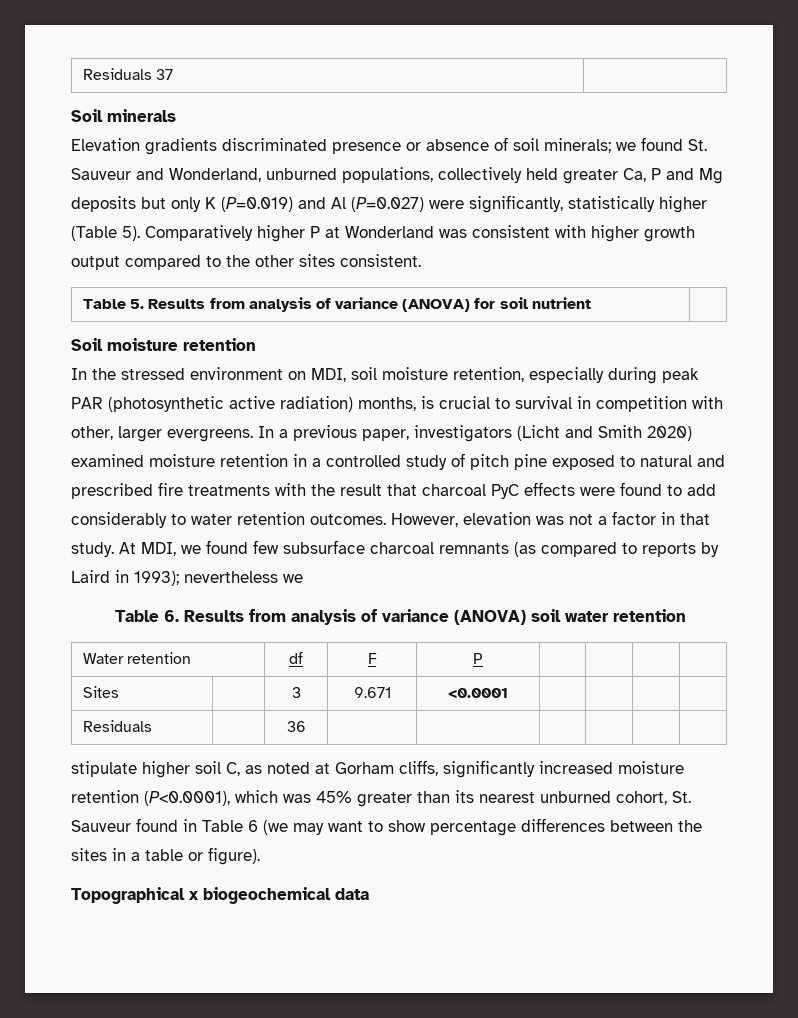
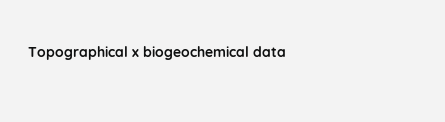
[82,68,174,80] [71,109,176,122] [71,137,707,155] [71,167,723,184] [71,195,707,213] [71,225,695,242] [71,254,421,270] [82,297,591,312] [71,338,256,351] [71,367,699,384] [71,396,723,412] [71,425,692,442] [71,453,725,470] [71,482,716,499] [71,511,710,528] [71,540,719,557] [71,570,303,586] [114,609,686,625] [82,652,192,664] [289,652,303,664] [367,653,377,664] [473,653,483,664] [82,686,119,698] [291,687,301,698] [353,687,391,698] [448,688,508,699] [82,720,152,732] [286,721,306,732] [71,760,684,778] [71,790,691,807] [71,818,702,836] [71,847,260,865] Residuals 37 | // Soil minerals // Elevation gradients discriminated presence or absence of soil minerals; we found St. Sauveur and Wonderland, unburned populations, collectively held greater Ca, P and Mg deposits but only K (P=0.019) and Al (P=0.027) were significantly, statistically higher (Table 5). Comparatively higher P at Wonderland was consistent with higher growth output compared to the other sites consistent. // Table 5. Results from analysis of variance (ANOVA) for soil nutrient | // Soil moisture retention // In the stressed environment on MDI, soil moisture retention, especially during peak PAR (photosynthetic active radiation) months, is crucial to survival in competition with other, larger evergreens. In a previous paper, investigators (Licht and Smith 2020) examined moisture retention in a controlled study of pitch pine exposed to natural and prescribed fire treatments with the result that charcoal PyC effects were found to add considerably to water retention outcomes. However, elevation was not a factor in that study. At MDI, we found few subsurface charcoal remnants (as compared to reports by Laird in 1993); nevertheless we // Table 6. Results from analysis of variance (ANOVA) soil water retention // Water retention | df | F | P | | | | // Sites | | 3 | 9.671 | <0.0001 | | | | // Residuals | | 36 | | | | | | // stipulate higher soil C, as noted at Gorham cliffs, significantly increased moisture retention (P<0.0001), which was 45% greater than its nearest unburned cohort, St. Sauveur found in Table 6 (we may want to show percentage differences between the sites in a table or figure). // -> (28, 53) none

